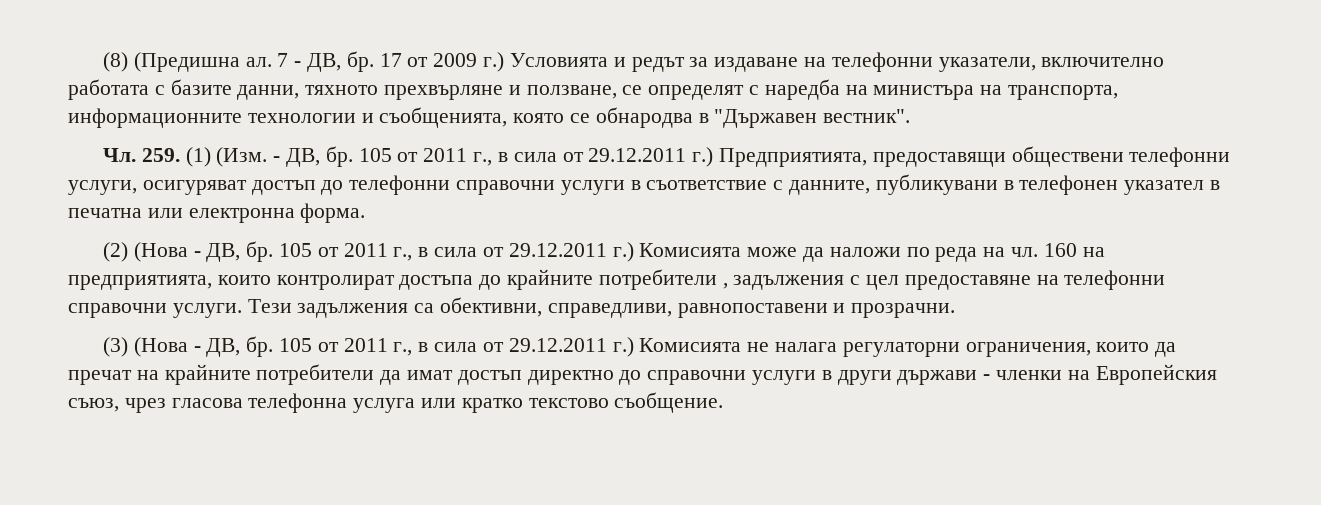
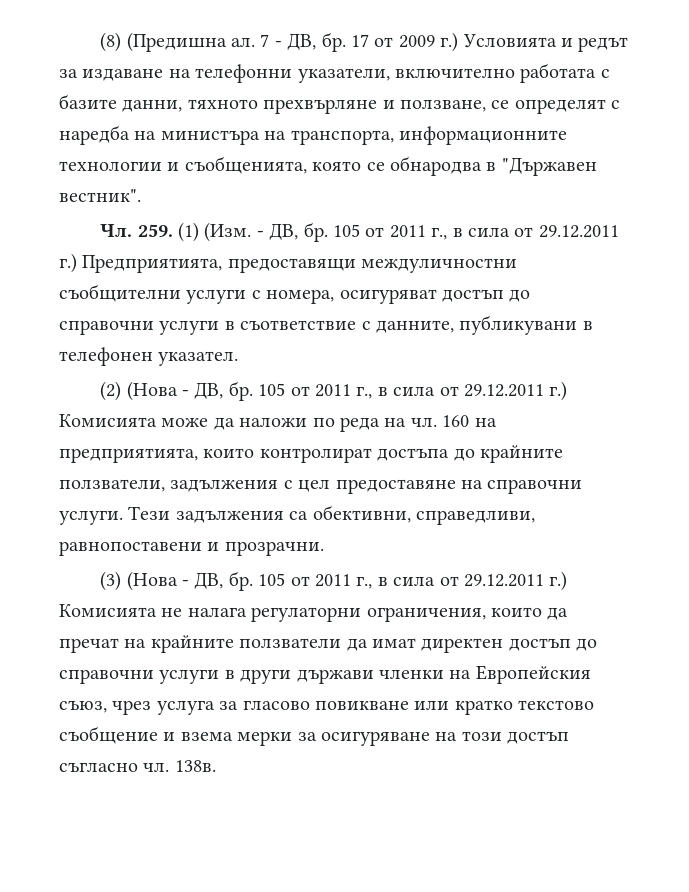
[1011,146,1231,167] [68,180,137,195] обществени телефонни услуги, -> [361,258,518,273] [59,284,335,304] междуличностни съобщителни услуги с номера,
[349,175,451,195] телефонни -> (531, 295) none
[1124,180,1221,195] [68,203,366,223] указател в печатна или електронна форма. -> [158,351,239,366] указател.
[598,269,728,290] потребители , -> [59,479,165,492] ползватели,
[1064,270,1166,290] телефонни -> (483, 484) none
[256,364,375,385] потребители -> [239,638,342,648] ползватели
[457,370,614,385] достъп директно -> [421,638,571,653] директен достъп
[983,374,991,380] - -> (374, 676) none
[171,392,724,413] гласова телефонна услуга или кратко текстово съобщение. -> [156,700,595,715] [59,726,570,746] [59,760,216,772] услуга за гласово повикване или кратко текстово съобщение и взема мерки за осигуряване на този достъп съгласно чл. 138в.

